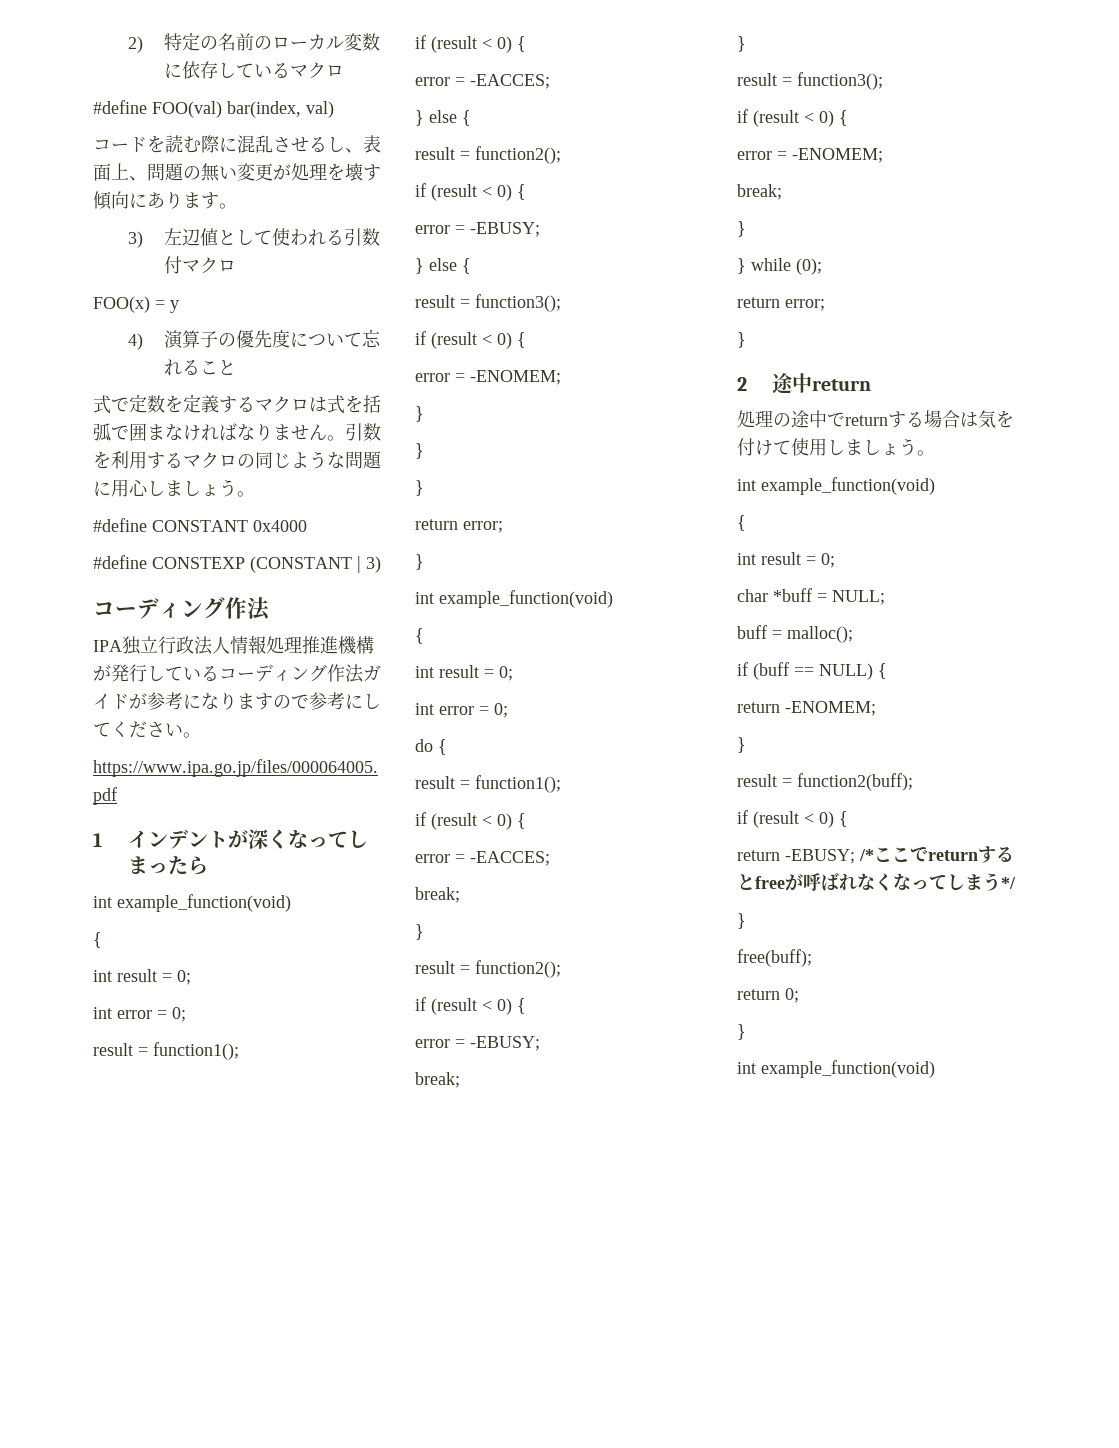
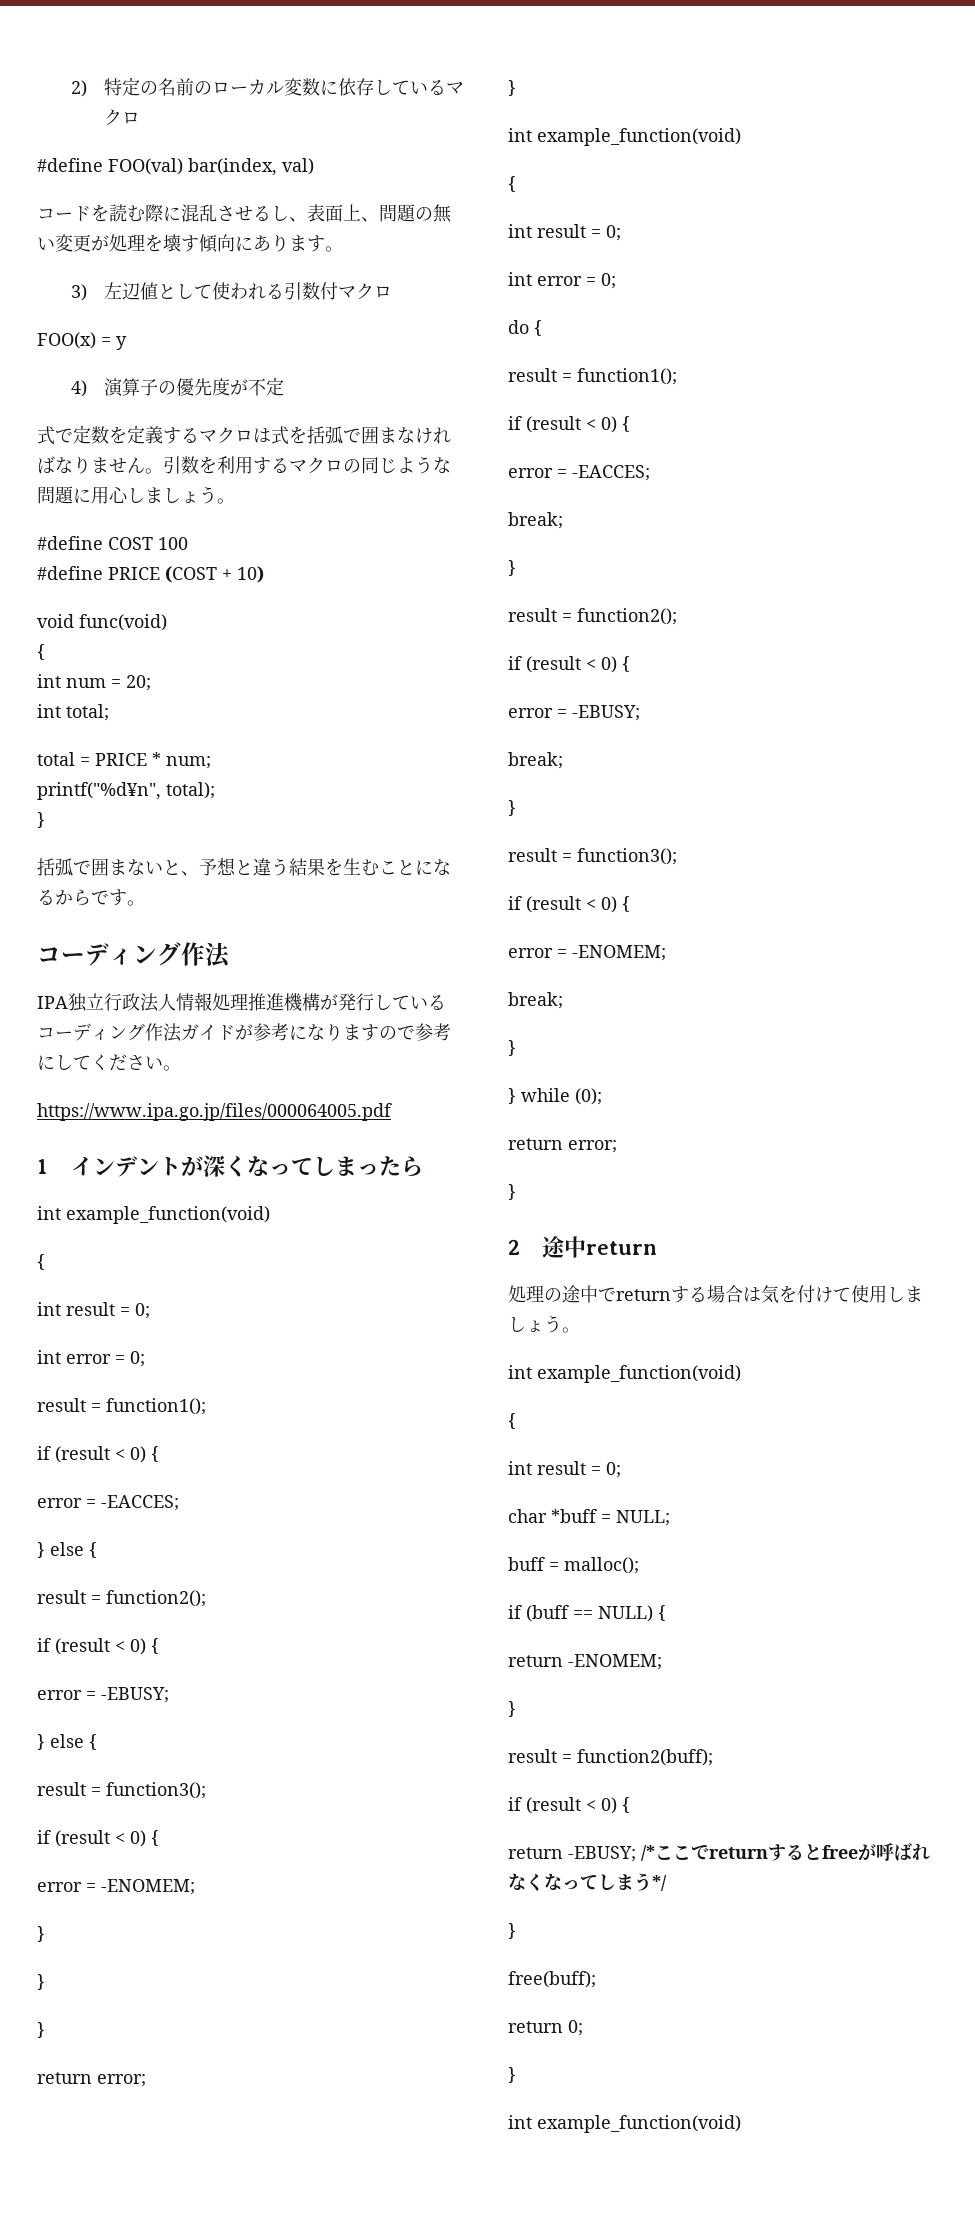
[289,329,381,348] [163,359,236,376] について忘れること -> [230,377,285,396] が不定
[152,520,307,532] [93,555,381,573] CONSTANT 0x4000 // #define CONSTEXP (CONSTANT | 3) -> [108,537,188,550] [37,566,264,583] [37,614,167,631] [37,644,45,660] [37,674,151,691] [37,704,109,721] [37,752,211,769] [37,782,215,800] [37,812,45,828] [37,857,451,877] [37,889,145,906] COST 100 // #define PRICE (COST + 10) // void func(void) // { // int num = 20; // int total; // total = PRICE * num; // printf("%d¥n", total); // } // 括弧で囲まないと、予想と違う結果を生むことになるからです。

